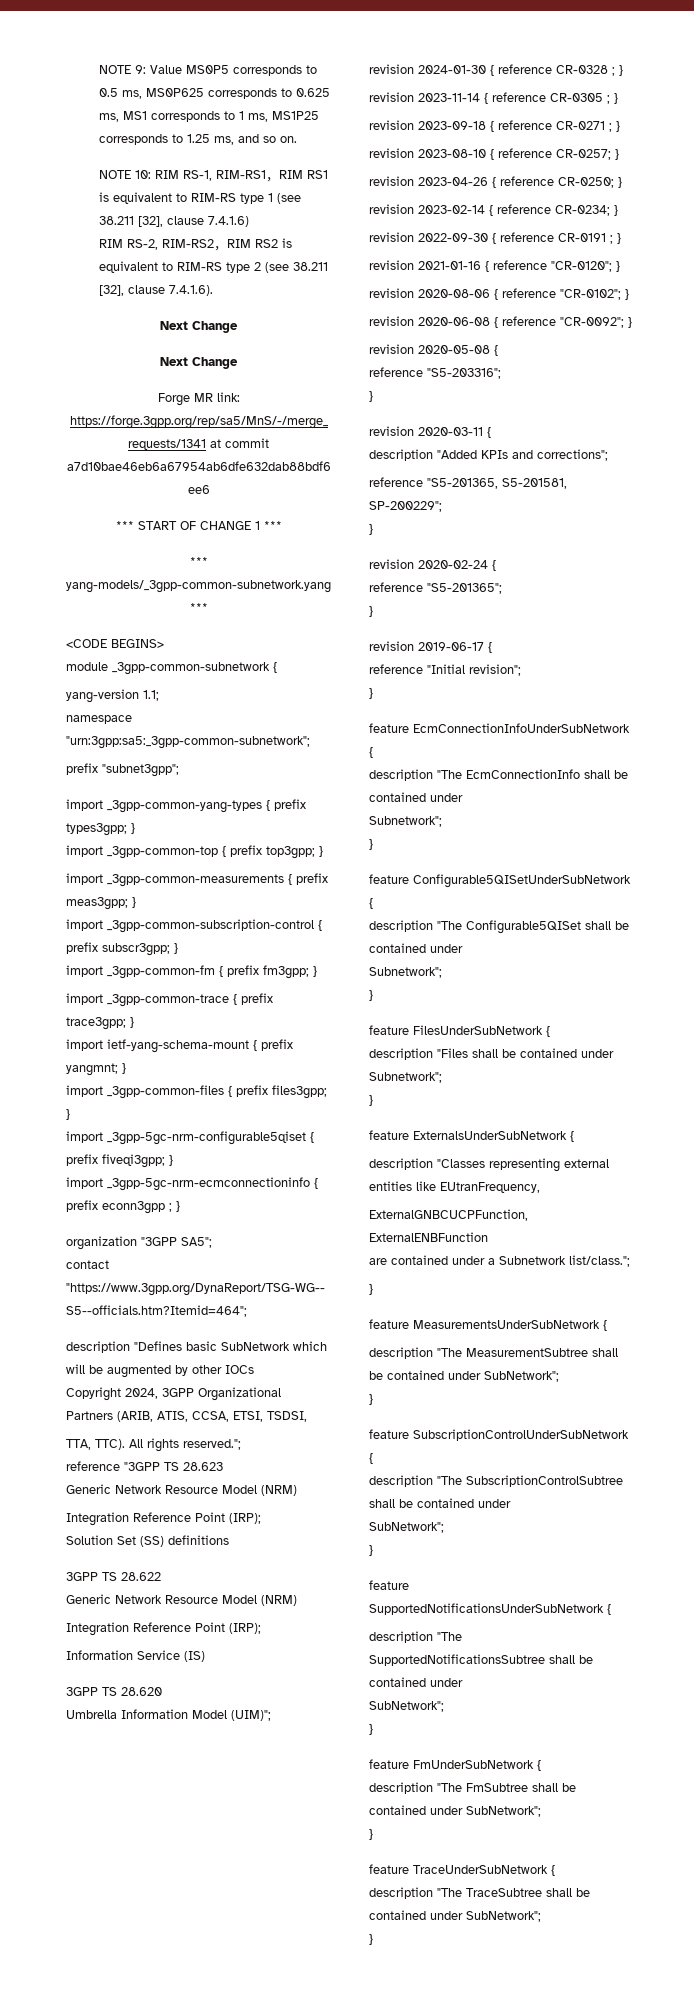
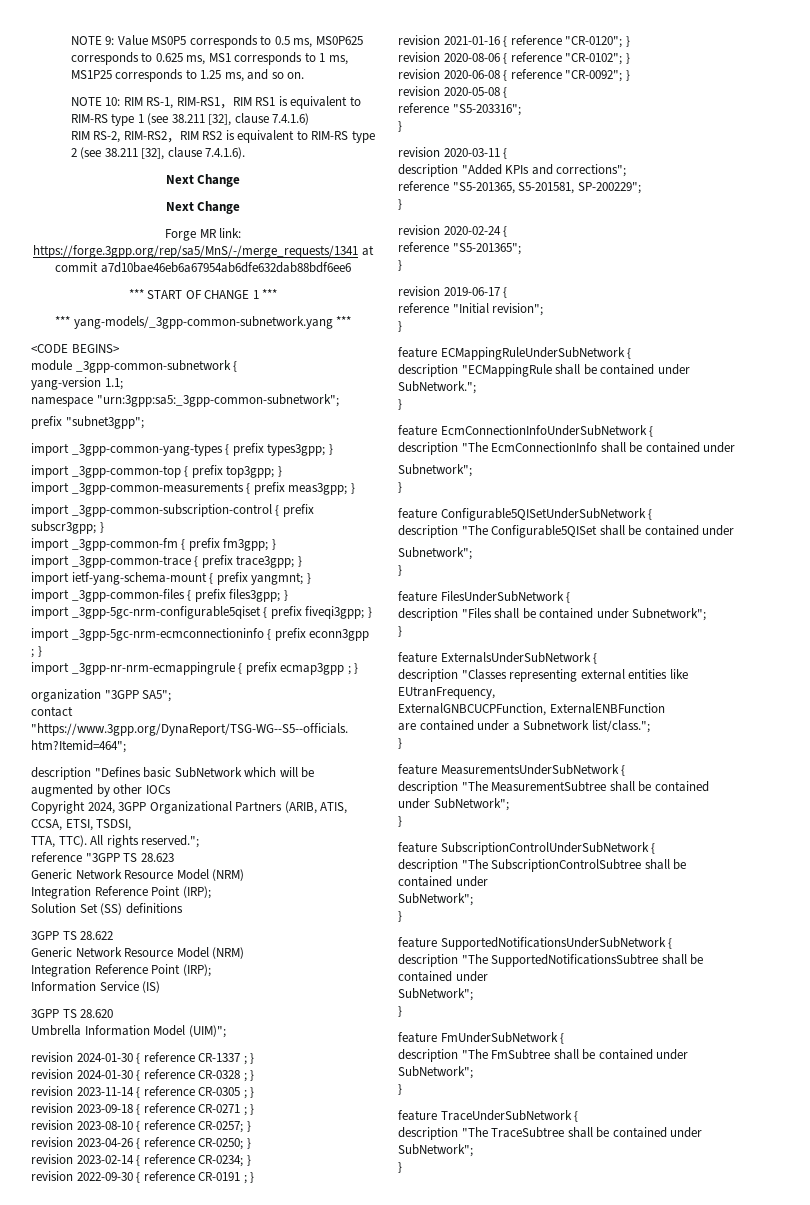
(180, 1206) none -> [31,662,359,675] // import _3gpp-nr-nrm-ecmappingrule { prefix ecmap3gpp ; }
(271, 1715) none -> [31,1052,255,1065] // revision 2024-01-30 { reference CR-1337 ; }
(373, 693) none -> [398,347,632,360] [398,364,690,377] [398,381,476,394] [398,399,402,410] // feature ECMappingRuleUnderSubNetwork { // description "ECMappingRule shall be contained under SubNetwork."; // }

